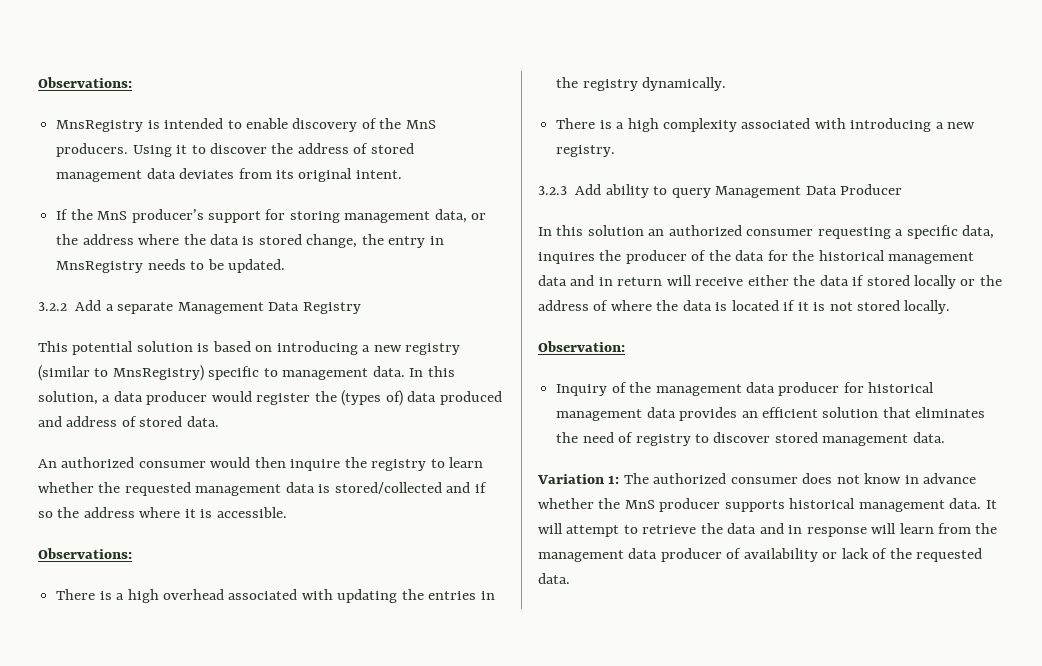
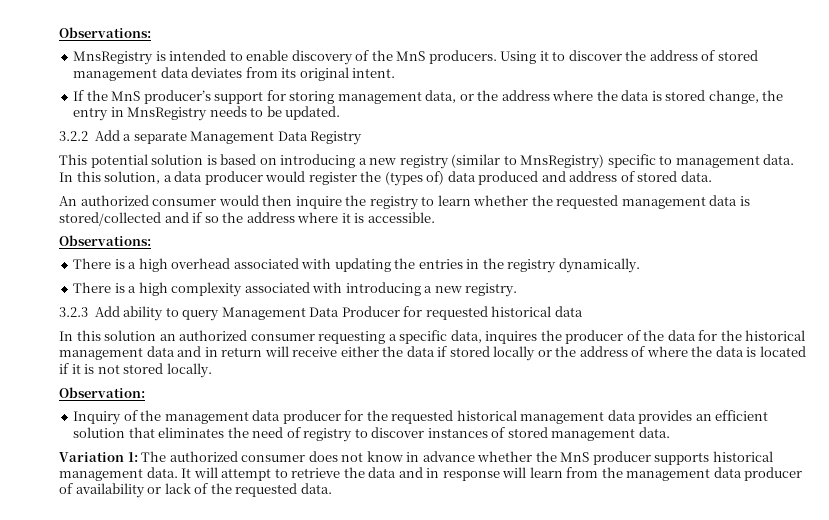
(902, 189) none -> [403,306,583,320] for requested historical data
(864, 387) none -> [366,410,454,424] the requested
(771, 437) none -> [427,427,506,438] instances of

